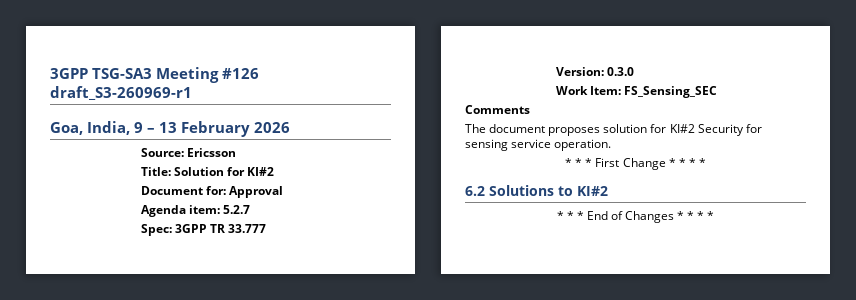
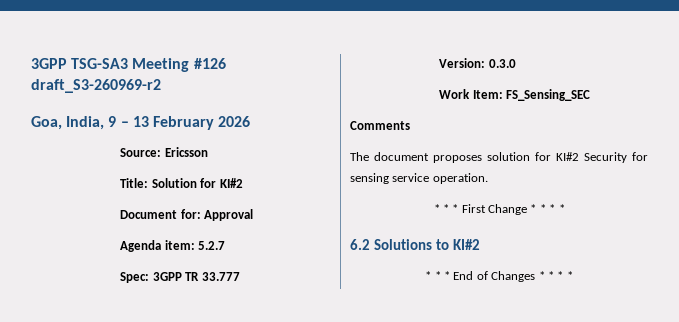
[50,86,192,100] draft_S3-260969-r1 -> [31,79,161,93] draft_S3-260969-r2

